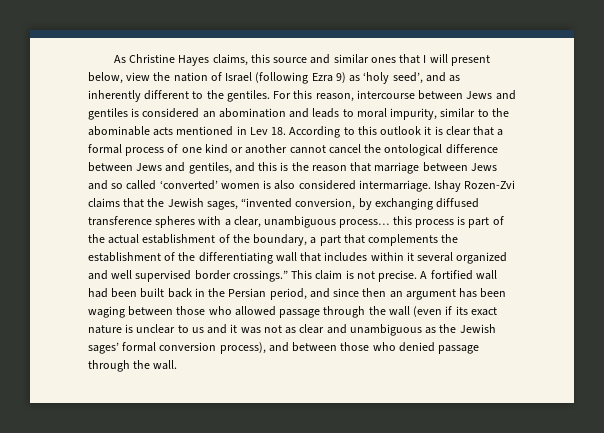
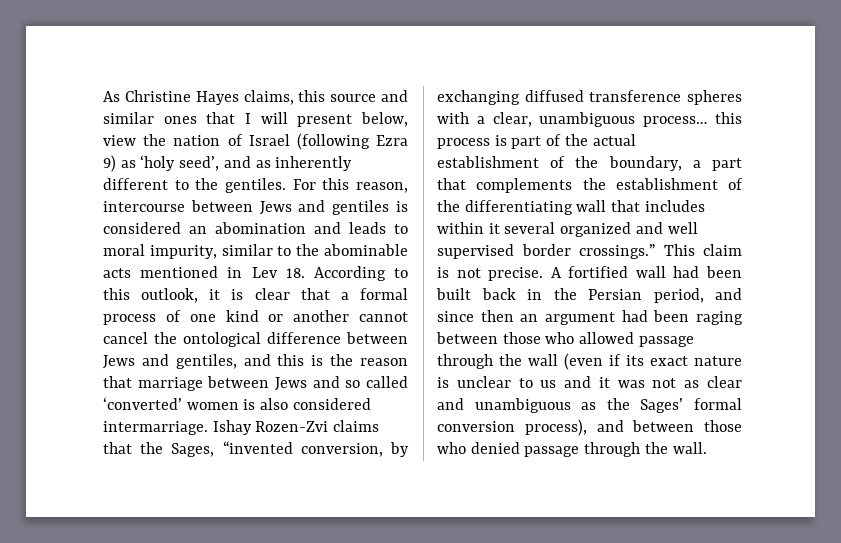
[380,126,422,135] outlook -> [141,288,199,303] outlook,
[167,198,238,210] Jewish sages, -> [171,443,215,457] Sages,
[459,288,507,298] [88,306,125,318] has been waging -> [621,310,743,325] had been raging
[459,324,496,333] [88,342,119,354] Jewish sages’ -> [640,398,684,413] Sages’

